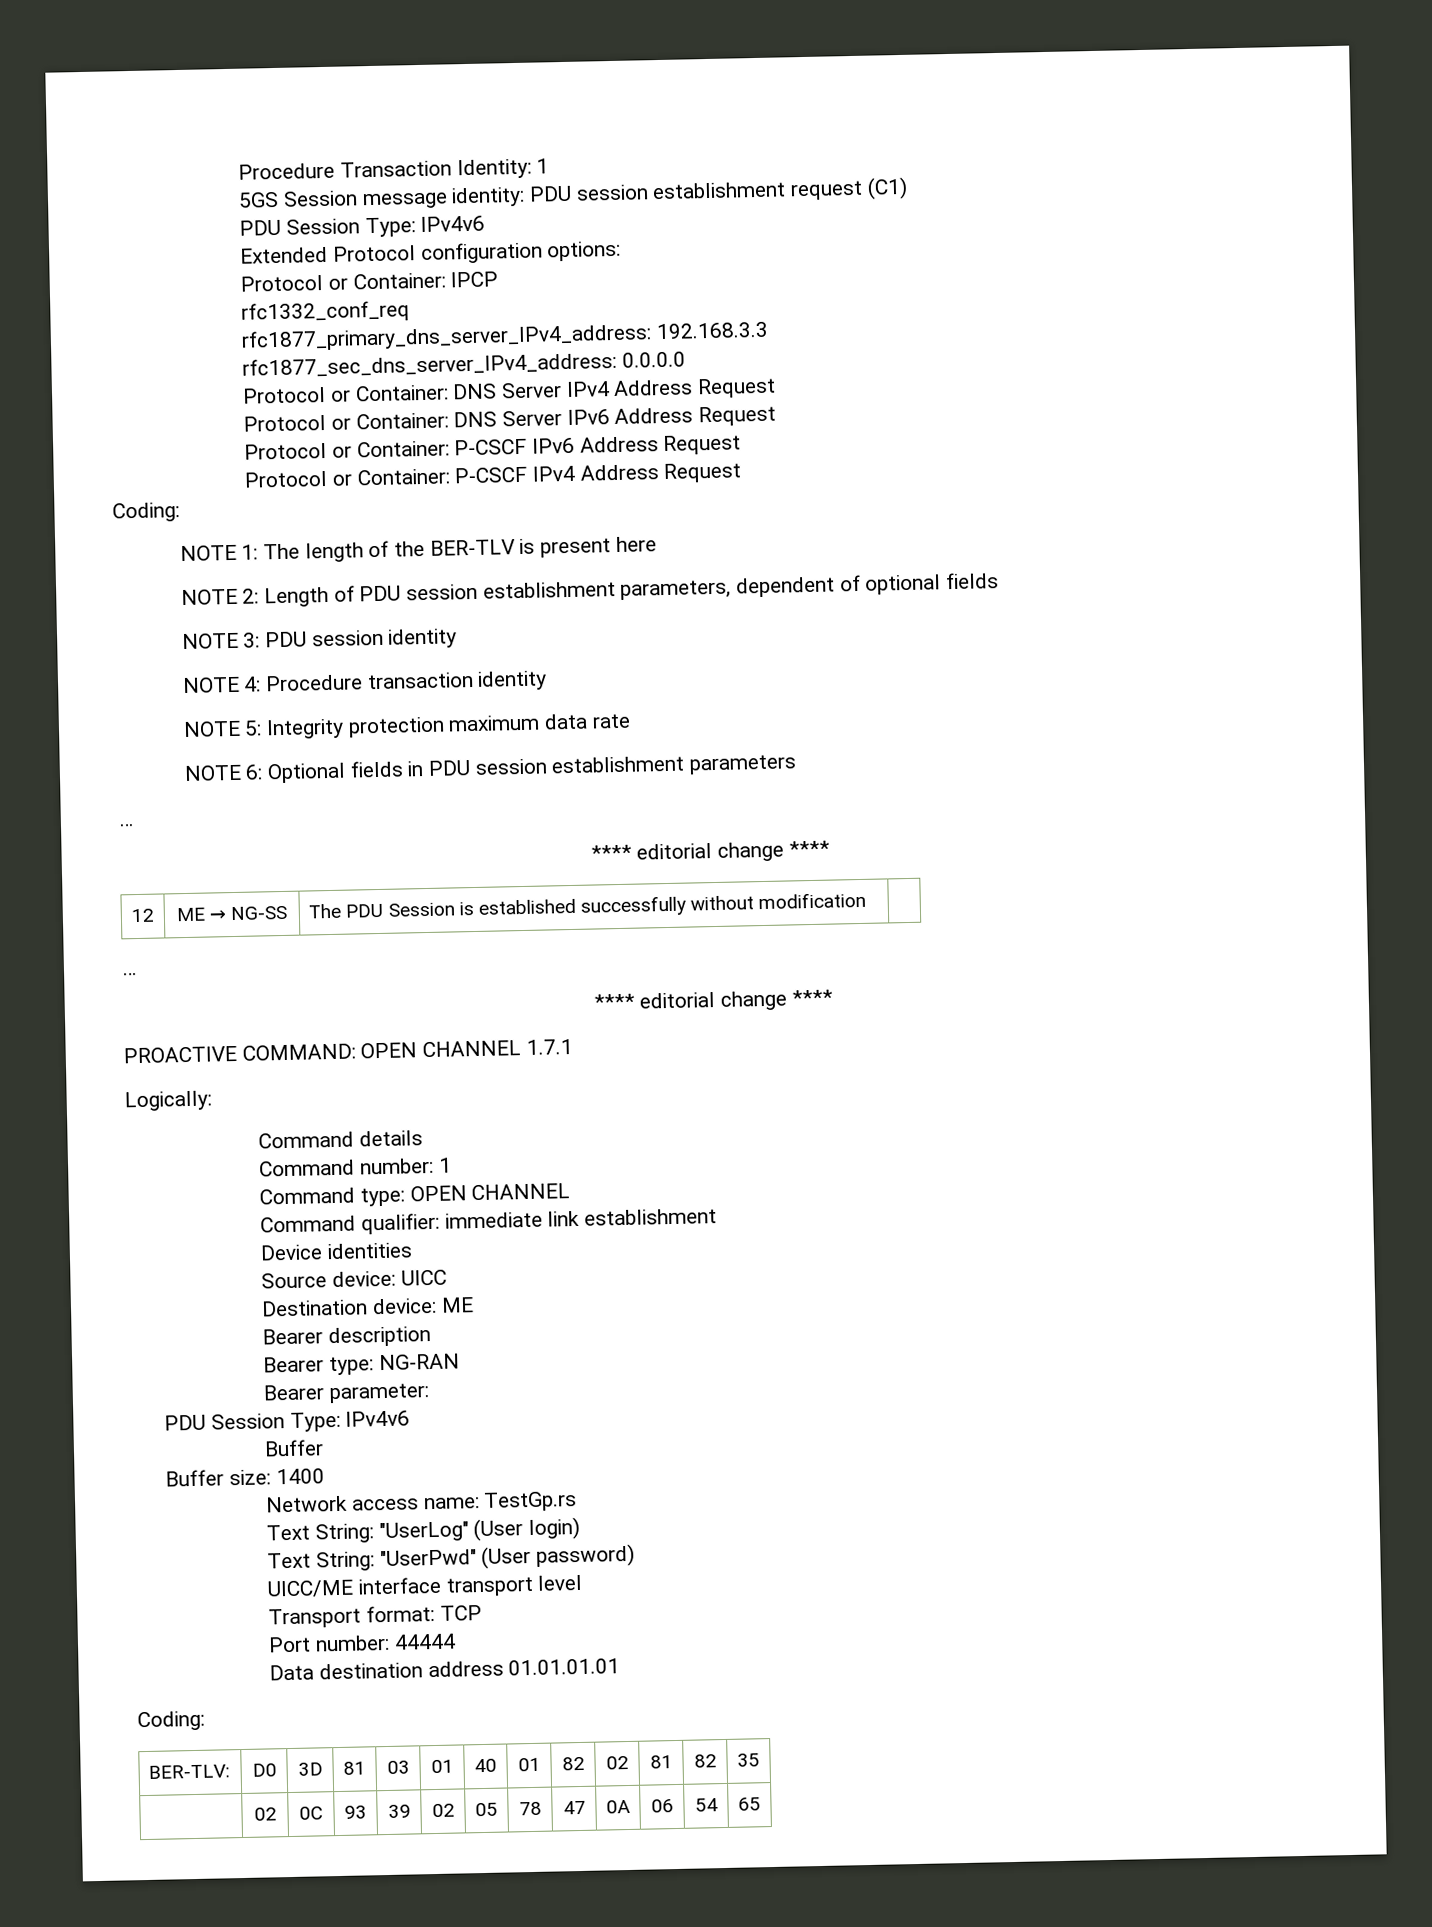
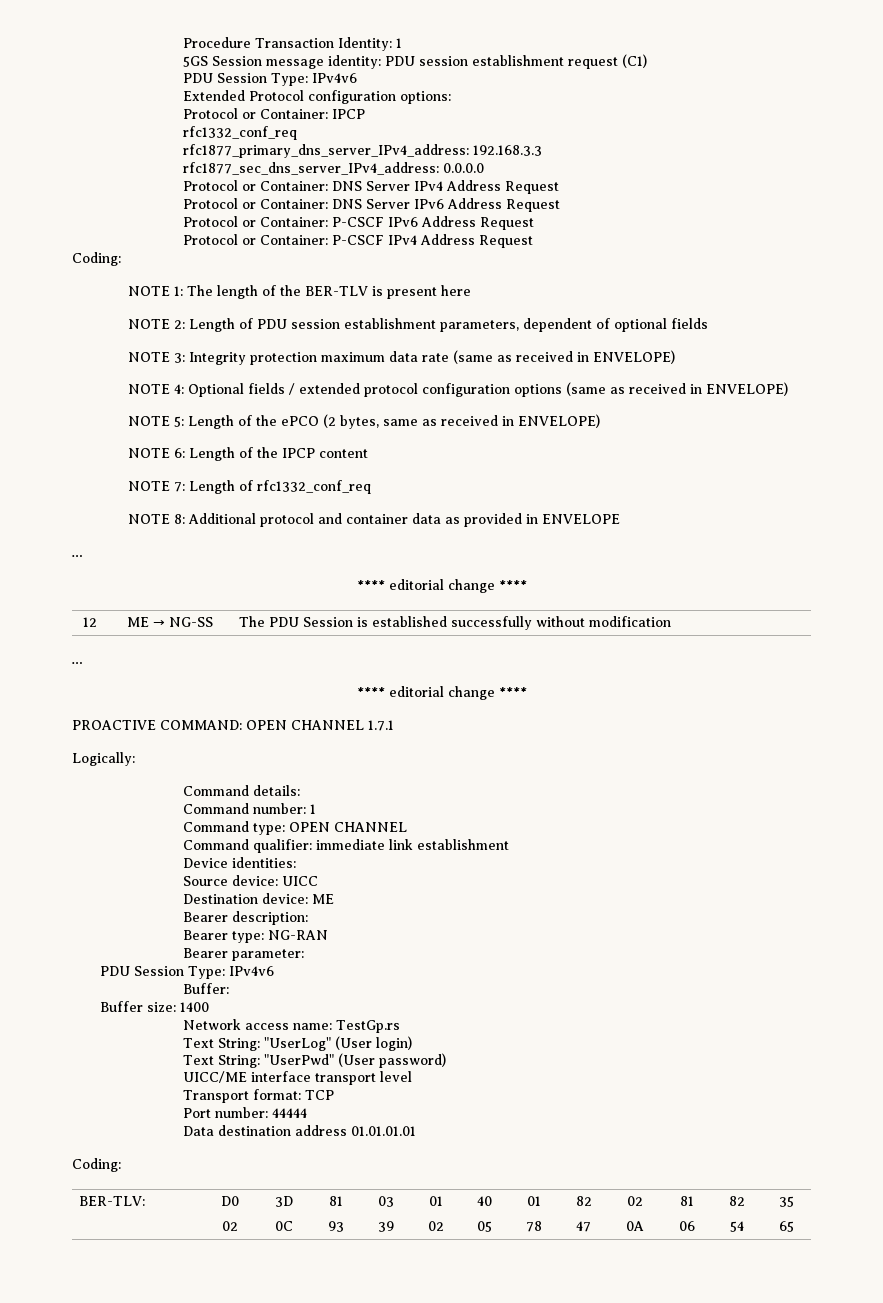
[264,628,458,649] [181,670,548,694] [182,720,263,738] PDU session identity // NOTE 4: Procedure transaction identity // NOTE 5: -> (185, 358) none
[183,754,797,784] // NOTE 6: Optional fields in PDU session establishment parameters -> [452,350,675,364] [127,382,788,397] [127,414,600,429] [127,447,368,461] [127,480,371,494] [127,513,620,527] (same as received in ENVELOPE) // NOTE 4: Optional fields / extended protocol configuration options (same as received in ENVELOPE) // NOTE 5: Length of the ePCO (2 bytes, same as received in ENVELOPE) // NOTE 6: Length of the IPCP content // NOTE 7: Length of rfc1332_conf_req // NOTE 8: Additional protocol and container data as provided in ENVELOPE
[358,1130,423,1147] details -> [253,785,301,796] details:
[326,1242,413,1260] identities -> [232,857,297,868] identities:
[327,1326,431,1348] description -> [232,911,309,925] description:
[264,1439,325,1457] Buffer -> [183,983,230,994] Buffer:

